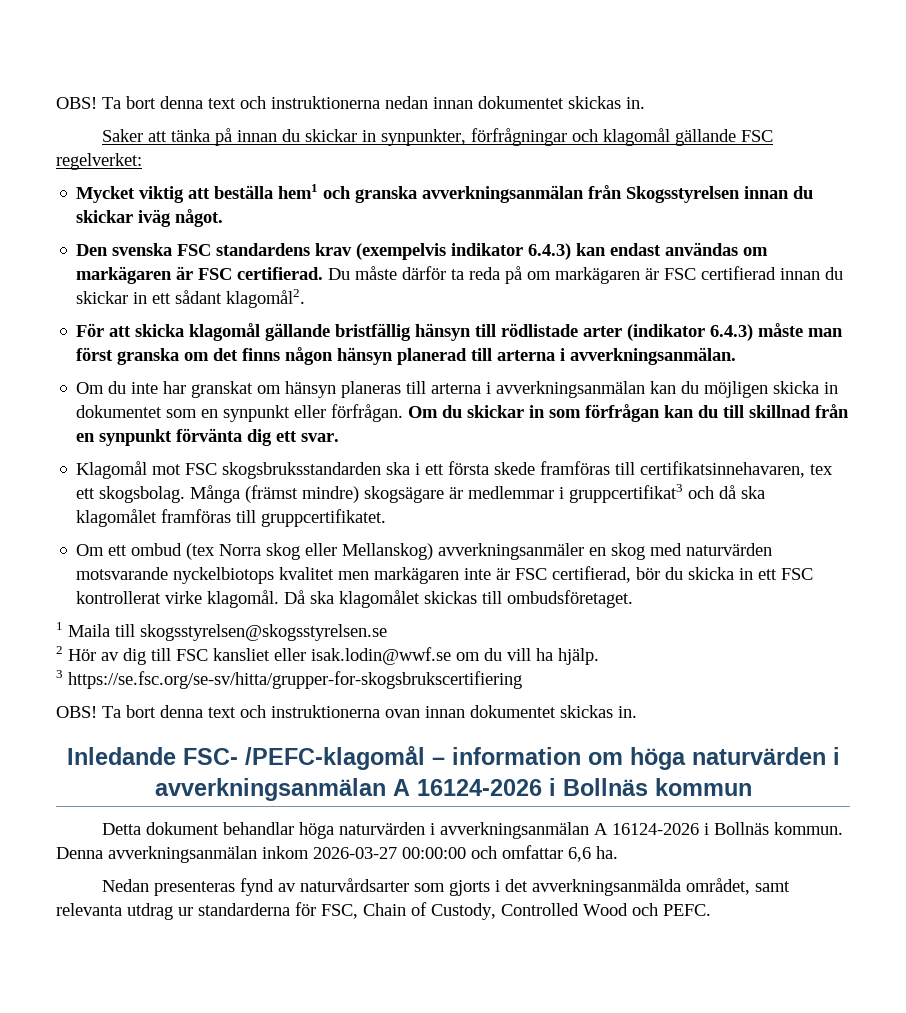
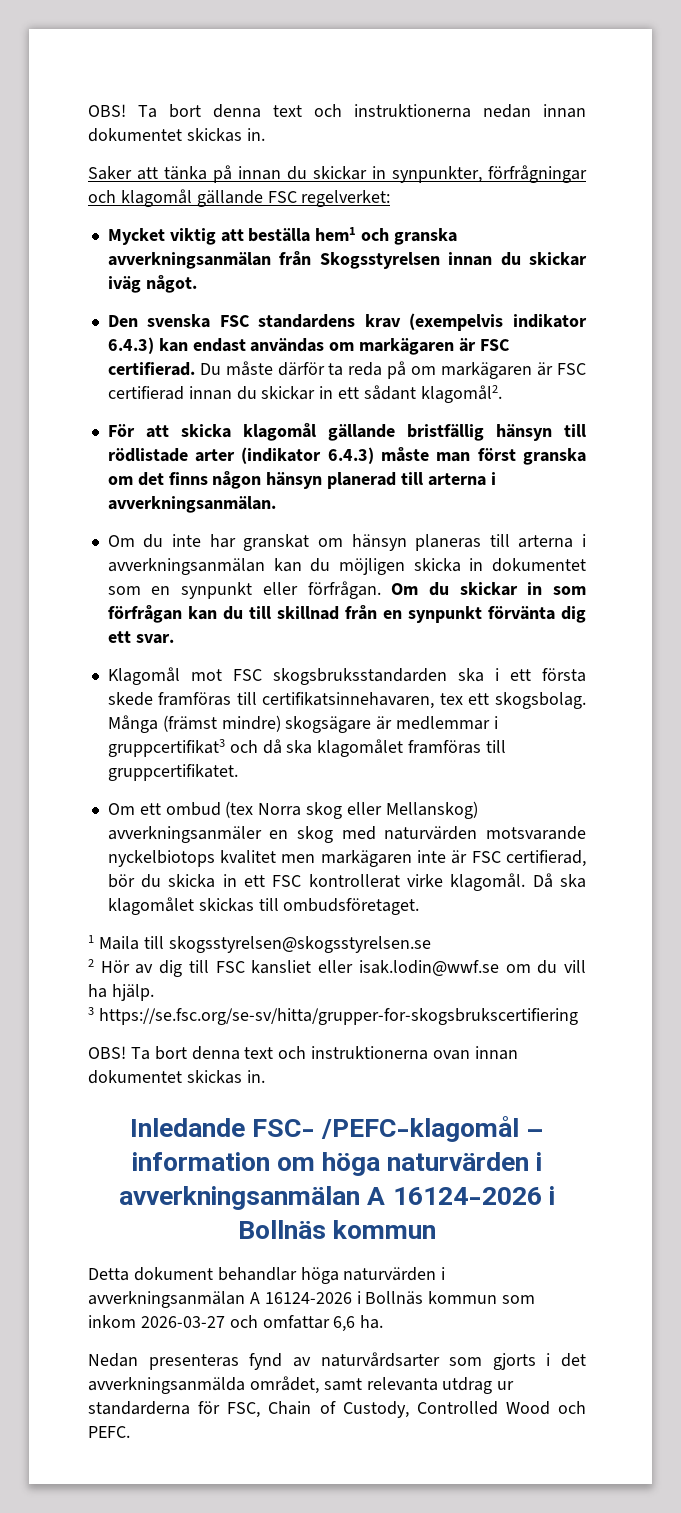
[773,822,843,835] [56,846,257,863] kommun. Denna avverkningsanmälan -> [428,1291,536,1304] kommun som
[402,847,466,859] 00:00:00 -> (225, 1322) none

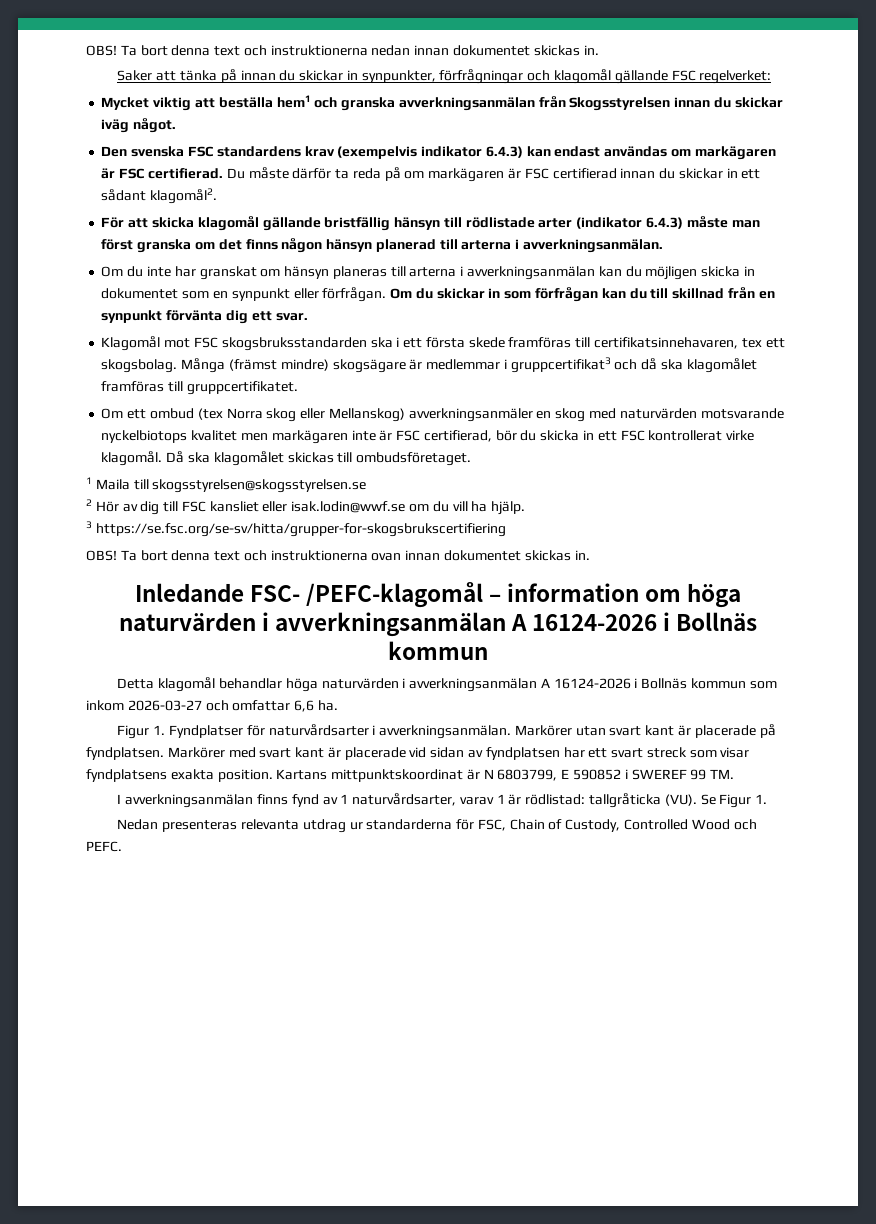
[133,1267,213,1281] dokument -> [158,677,216,692] klagomål
[88,1352,586,1370] [88,1376,362,1394] Nedan presenteras fynd av naturvårdsarter som gjorts i det avverkningsanmälda området, samt -> [117,724,776,739] [86,747,750,760] [86,769,735,782] [117,793,768,808] [117,819,238,832] Figur 1. Fyndplatser för naturvårdsarter i avverkningsanmälan. Markörer utan svart kant är placerade på fyndplatsen. Markörer med svart kant är placerade vid sidan av fyndplatsen har ett svart streck som visar fyndplatsens exakta position. Kartans mittpunktskoordinat är N 6803799, E 590852 i SWEREF 99 TM. // I avverkningsanmälan finns fynd av 1 naturvårdsarter, varav 1 är rödlistad: tallgråticka (VU). Se Figur 1. // Nedan presenteras

